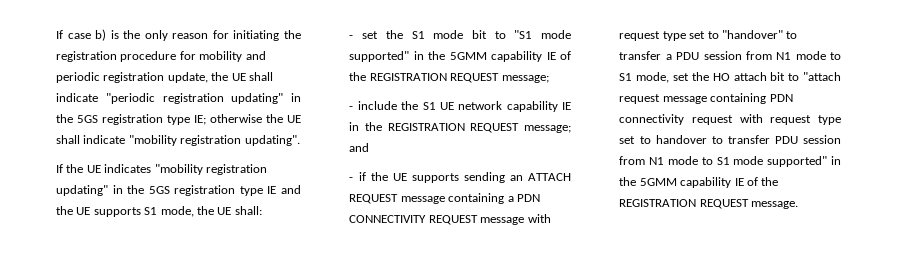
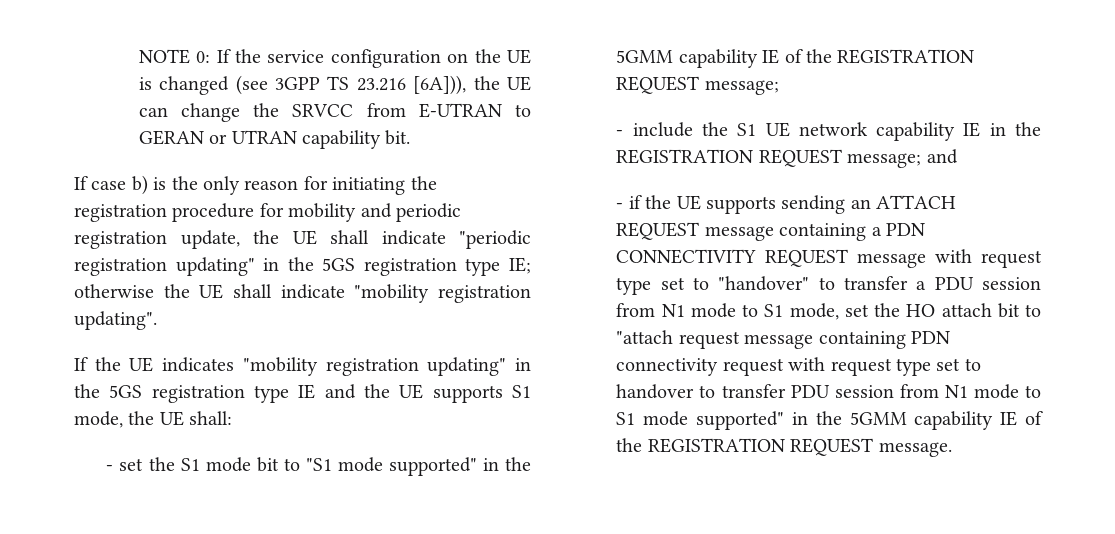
(56, 34) none -> [138,49,531,68] [138,75,532,95] [138,103,531,122] [138,130,411,149] NOTE 0: If the service configuration on the UE is changed (see 3GPP TS 23.216 [6A])), the UE can change the SRVCC from E-UTRAN to GERAN or UTRAN capability bit. //

